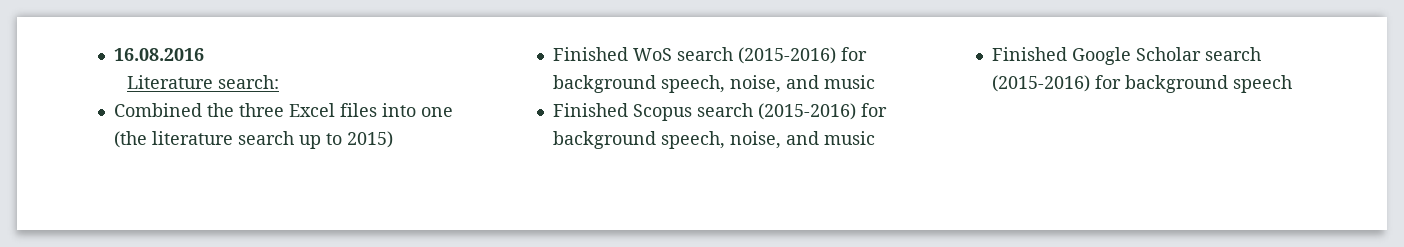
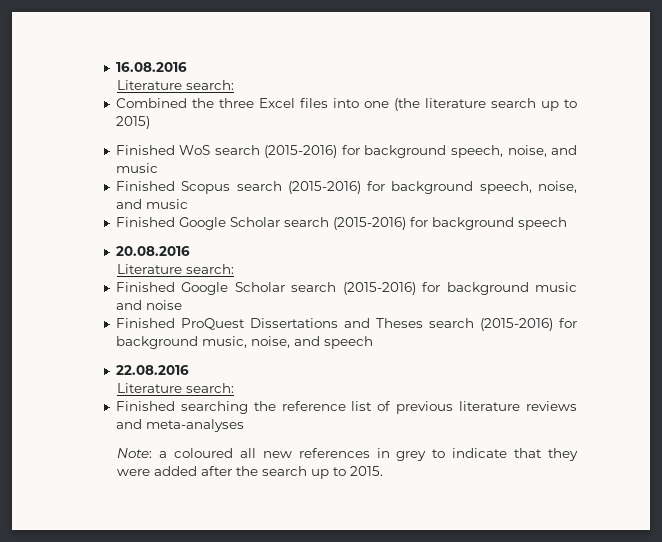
(1293, 84) none -> [115,246,190,256] [117,264,235,274] [115,282,577,295] [115,300,182,310] [115,318,577,331] [115,336,373,349] [115,365,189,375] [117,383,235,393] [115,401,577,414] [115,419,244,432] [117,448,578,461] [117,466,384,479] // 20.08.2016 // Literature search: // Finished Google Scholar search (2015-2016) for background music and noise // Finished ProQuest Dissertations and Theses search (2015-2016) for background music, noise, and speech // 22.08.2016 // Literature search: // Finished searching the reference list of previous literature reviews and meta-analyses // Note: a coloured all new references in grey to indicate that they were added after the search up to 2015.

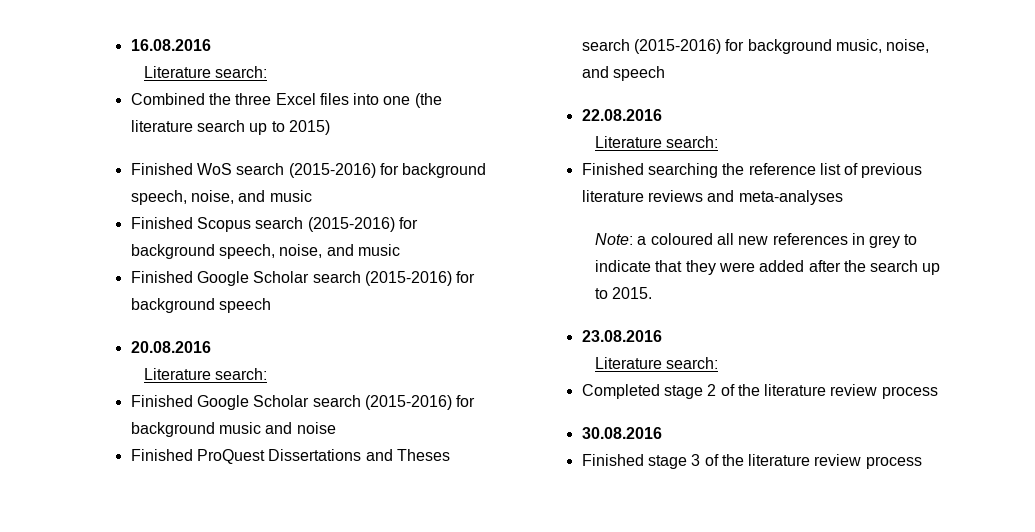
(384, 471) none -> [581,330,662,342] [594,357,719,369] [581,384,938,399] [581,427,662,439] [581,454,922,469] // 23.08.2016 // Literature search: // Completed stage 2 of the literature review process // 30.08.2016 // Finished stage 3 of the literature review process

